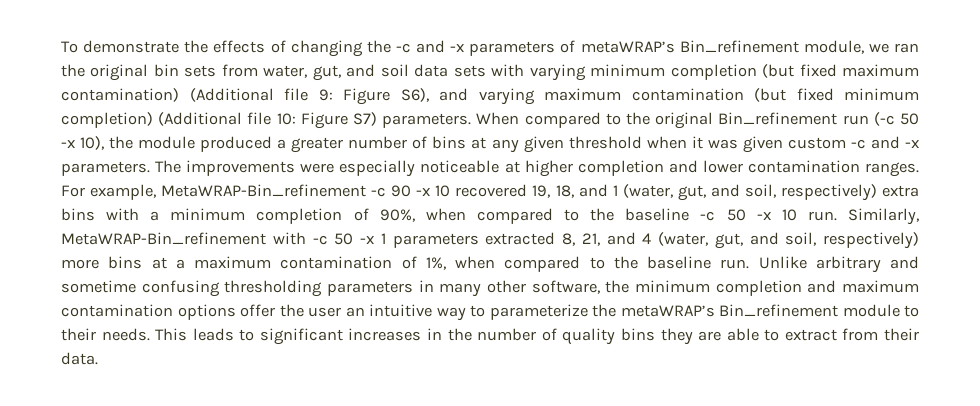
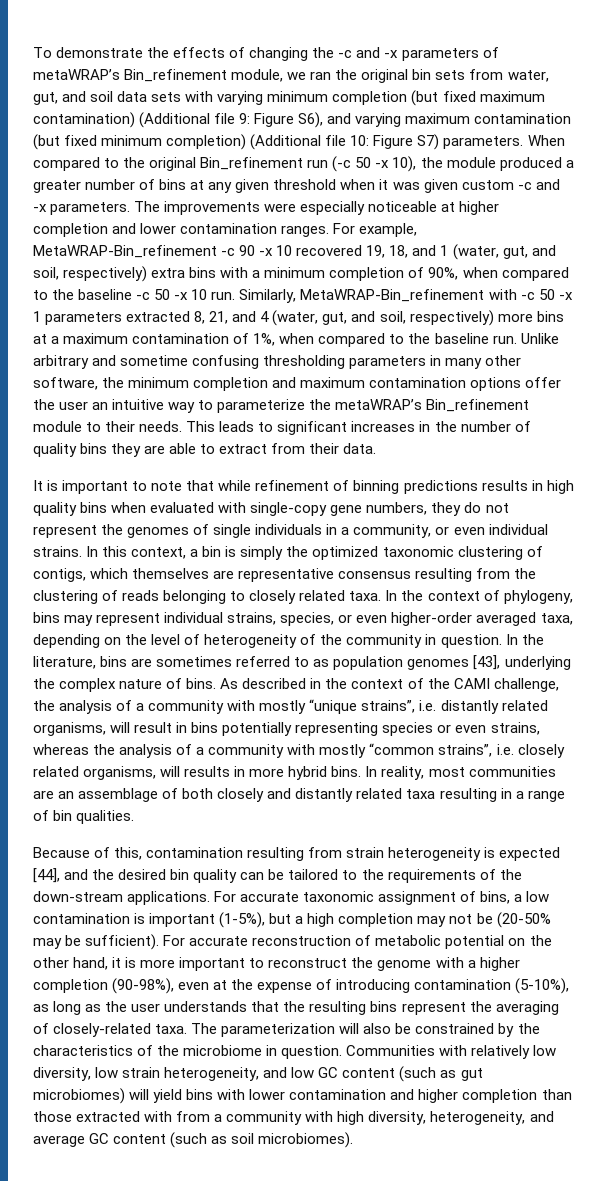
(98, 358) none -> [33,480,574,494] [33,502,509,516] [33,524,548,538] [33,546,543,560] [33,568,537,582] [33,590,573,604] [33,612,573,626] [33,634,544,648] [33,655,571,670] [33,678,559,692] [33,699,548,714] [33,722,540,736] [33,743,565,758] [33,766,556,780] [33,788,565,802] [33,810,135,824] [33,847,561,861] [33,868,522,883] [33,891,550,905] [33,912,551,928] [33,934,552,950] [33,957,520,971] [33,978,570,994] [33,1001,559,1015] [33,1023,540,1037] [33,1045,557,1059] [33,1066,483,1082] [33,1088,572,1104] [33,1111,554,1125] [33,1132,354,1148] // It is important to note that while refinement of binning predictions results in high quality bins when evaluated with single-copy gene numbers, they do not represent the genomes of single individuals in a community, or even individual strains. In this context, a bin is simply the optimized taxonomic clustering of contigs, which themselves are representative consensus resulting from the clustering of reads belonging to closely related taxa. In the context of phylogeny, bins may represent individual strains, species, or even higher-order averaged taxa, depending on the level of heterogeneity of the community in question. In the literature, bins are sometimes referred to as population genomes [43], underlying the complex nature of bins. As described in the context of the CAMI challenge, the analysis of a community with mostly “unique strains”, i.e. distantly related organisms, will result in bins potentially representing species or even strains, whereas the analysis of a community with mostly “common strains”, i.e. closely related organisms, will results in more hybrid bins. In reality, most communities are an assemblage of both closely and distantly related taxa resulting in a range of bin qualities. // Because of this, contamination resulting from strain heterogeneity is expected [44], and the desired bin quality can be tailored to the requirements of the down-stream applications. For accurate taxonomic assignment of bins, a low contamination is important (1-5%), but a high completion may not be (20-50% may be sufficient). For accurate reconstruction of metabolic potential on the other hand, it is more important to reconstruct the genome with a higher completion (90-98%), even at the expense of introducing contamination (5-10%), as long as the user understands that the resulting bins represent the averaging of closely-related taxa. The parameterization will also be constrained by the characteristics of the microbiome in question. Communities with relatively low diversity, low strain heterogeneity, and low GC content (such as gut microbiomes) will yield bins with lower contamination and higher completion than those extracted with from a community with high diversity, heterogeneity, and average GC content (such as soil microbiomes).

